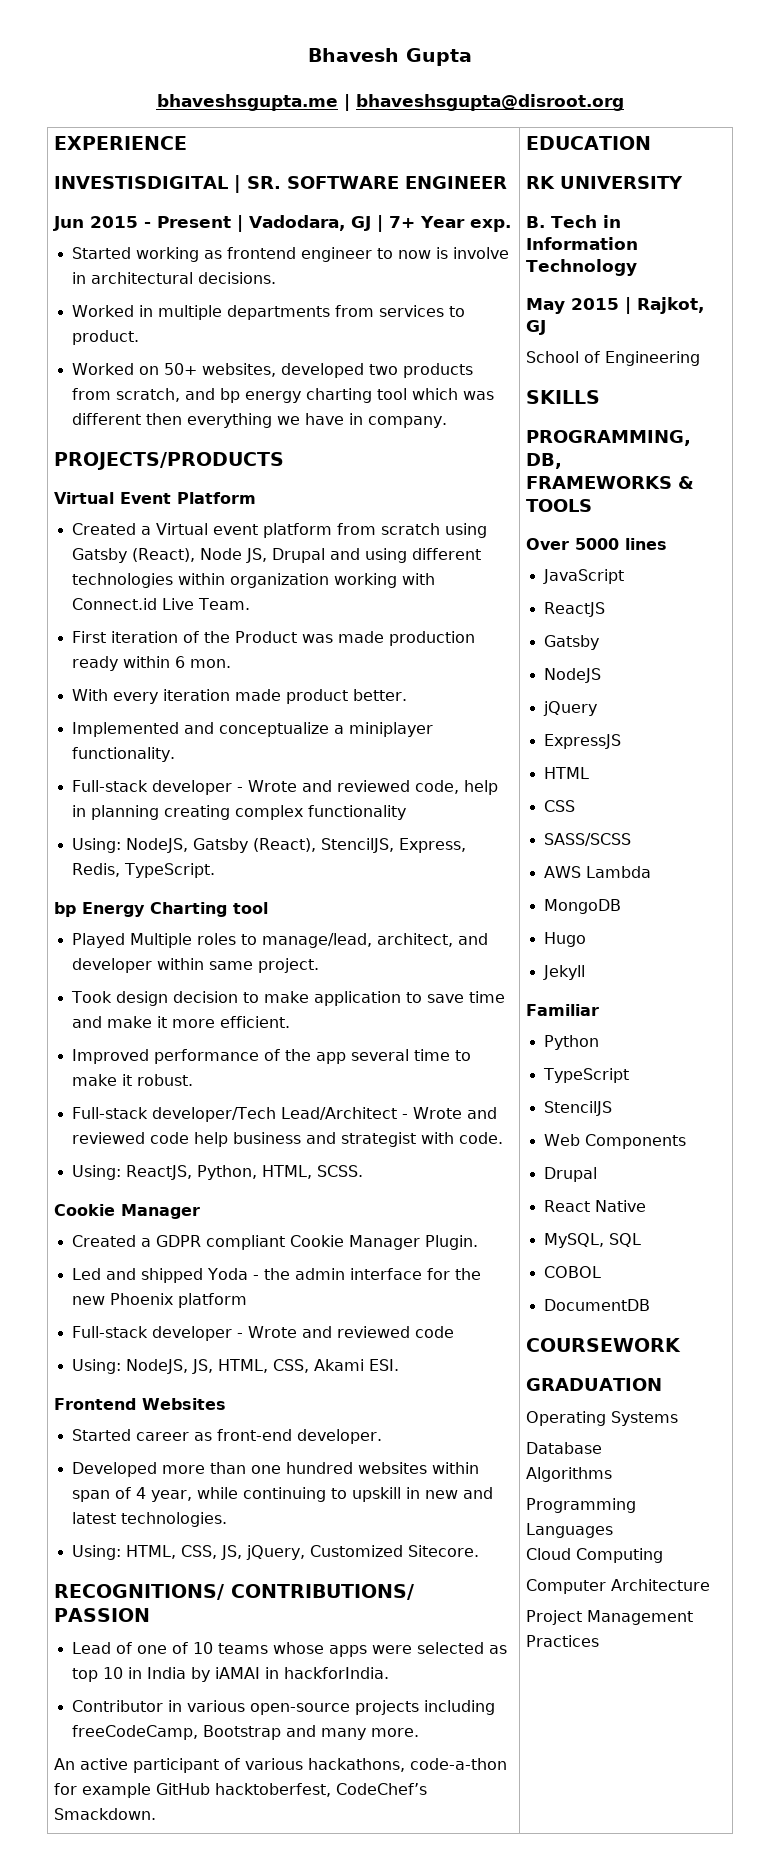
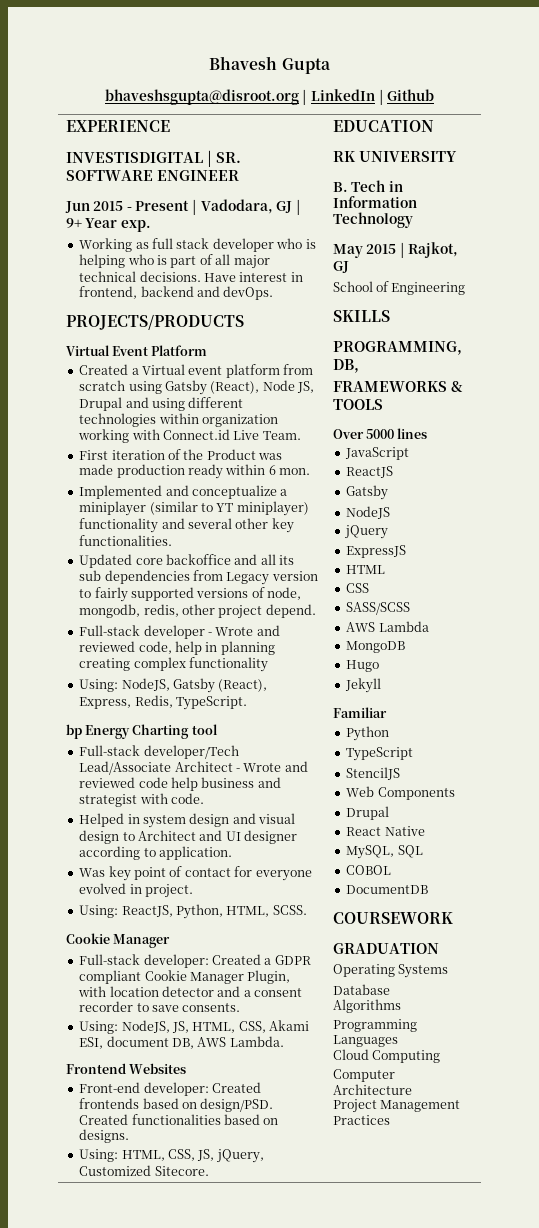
[156,94,624,111] bhaveshsgupta.me | bhaveshsgupta@disroot.org -> [104,89,435,105] bhaveshsgupta@disroot.org | LinkedIn | Github
[389,216,416,228] 7+ -> [65,218,82,228] 9+
[72,247,510,262] [72,272,277,284] [72,305,466,320] [72,330,140,345] [72,363,474,378] [72,388,495,403] [72,413,448,428] Started working as frontend engineer to now is involve in architectural decisions. // Worked in multiple departments from services to product. // Worked on 50+ websites, developed two products from scratch, and bp energy charting tool which was different then everything we have in company. -> [79,238,316,252] [79,254,270,269] [79,271,303,282] [79,286,274,300] Working as full stack developer who is helping who is part of all major technical decisions. Have interest in frontend, backend and devOps.
[72,689,408,704] // With every iteration made product better. -> (311, 471) none
[72,747,176,762] functionality. -> [149,501,309,516] [79,518,294,533] [79,535,173,546] [79,554,295,568] [79,570,318,585] [79,587,302,602] [79,604,316,619] (similar to YT miniplayer) functionality and several other key functionalities. // Updated core backoffice and all its sub dependencies from Legacy version to fairly supported versions of node, mongodb, redis, other project depend.
[321,838,395,853] StencilJS, -> (268, 685) none
[72,933,489,948] [72,958,320,973] [71,991,506,1006] [72,1016,291,1028] [72,1049,472,1064] [72,1074,194,1086] // Played Multiple roles to manage/lead, architect, and developer within same project. // Took design decision to make application to save time and make it more efficient. // Improved performance of the app several time to make it robust. -> (218, 729) none
[281,1107,398,1120] Lead/Architect -> [79,761,233,775] Lead/Associate Architect
(504, 1138) none -> [79,813,296,828] [79,830,298,844] [79,846,233,860] [79,866,312,881] [79,883,194,898] // Helped in system design and visual design to Architect and UI designer according to application. // Was key point of contact for everyone evolved in project.
(201, 1211) none -> [79,954,209,968] Full-stack developer:
[425,1235,479,1250] [72,1268,482,1283] [72,1293,248,1308] [72,1326,455,1341] Plugin. // Led and shipped Yoda - the admin interface for the new Phoenix platform // Full-stack developer - Wrote and reviewed code -> [247,970,291,984] [78,986,303,997] [79,1001,241,1012] Plugin, with location detector and a consent recorder to save consents.
[369,1359,400,1371] [54,1398,227,1410] [72,1429,383,1444] [72,1462,480,1477] [72,1487,494,1502] [72,1512,228,1527] ESI. // Frontend Websites // Started career as front-end developer. // Developed more than one hundred websites within span of 4 year, while continuing to upskill in new and latest technologies. -> [79,1036,284,1049] [65,1063,186,1074] [79,1082,262,1096] [79,1098,274,1112] [79,1114,279,1125] [79,1129,130,1143] ESI, document DB, AWS Lambda. // Frontend Websites // Front-end developer: Created frontends based on design/PSD. Created functionalities based on designs.
[54,1584,415,1600] [54,1608,151,1622] [72,1642,508,1657] [72,1667,390,1682] [72,1700,496,1715] [72,1725,420,1740] [54,1758,508,1773] [54,1783,428,1798] [54,1808,157,1820] // RECOGNITIONS/ CONTRIBUTIONS/ PASSION // Lead of one of 10 teams whose apps were selected as top 10 in India by iAMAI in hackforIndia. // Contributor in various open-source projects including freeCodeCamp, Bootstrap and many more. // An active participant of various hackathons, code-a-thon for example GitHub hacktoberfest, CodeChef’s Smackdown. -> (209, 1171) none

